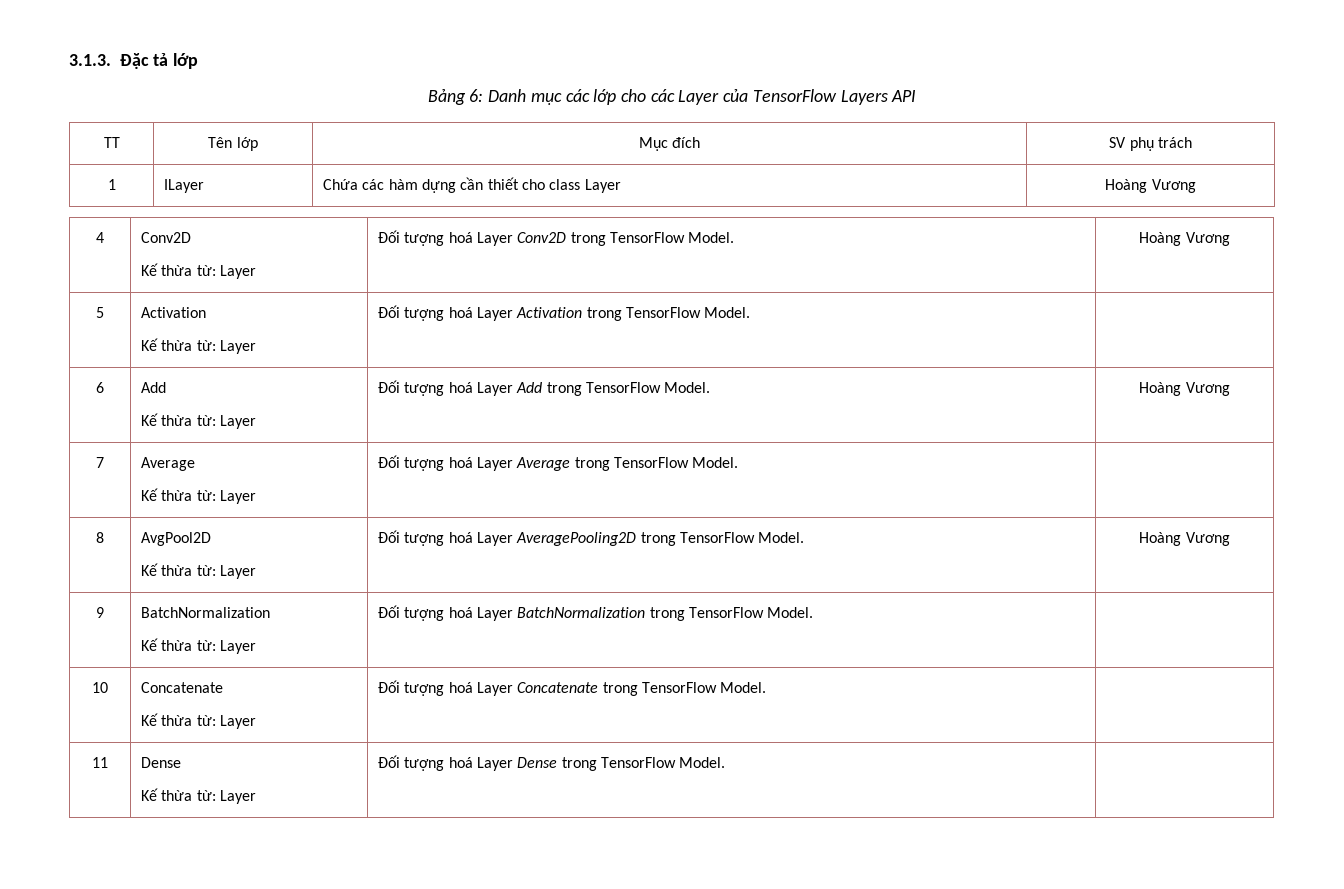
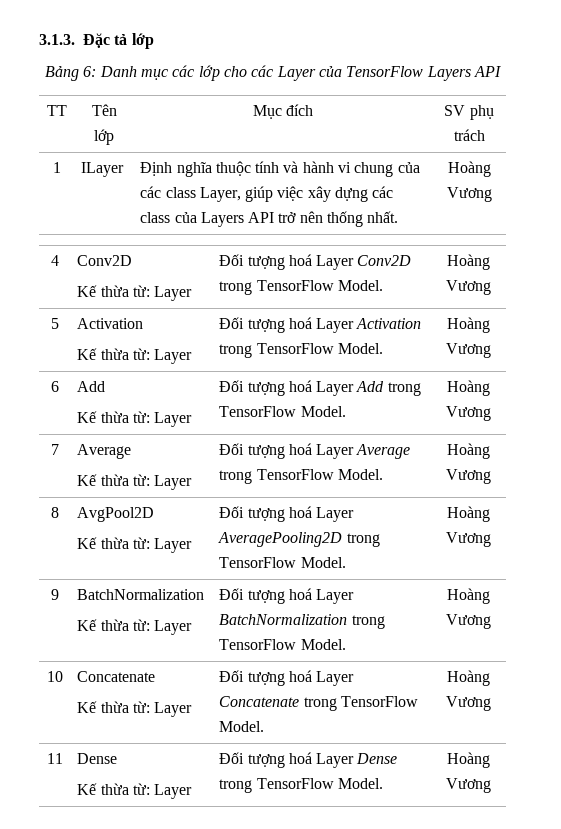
[323,177,621,193] Chứa các hàm dựng cần thiết cho class Layer -> [140,161,420,177] [140,186,394,202] [140,211,399,227] Định nghĩa thuộc tính và hành vi chung của các class Layer, giúp việc xây dựng các class của Layers API trở nên thống nhất.
(751, 312) none -> [447,317,490,333] [446,343,491,358] Hoàng Vương
(739, 462) none -> [447,443,490,459] [446,469,491,484] Hoàng Vương
(814, 612) none -> [447,588,490,604] [446,614,491,629] Hoàng Vương
(767, 687) none -> [447,670,490,686] [446,696,491,711] Hoàng Vương
(726, 762) none -> [447,752,490,768] [446,778,491,793] Hoàng Vương

